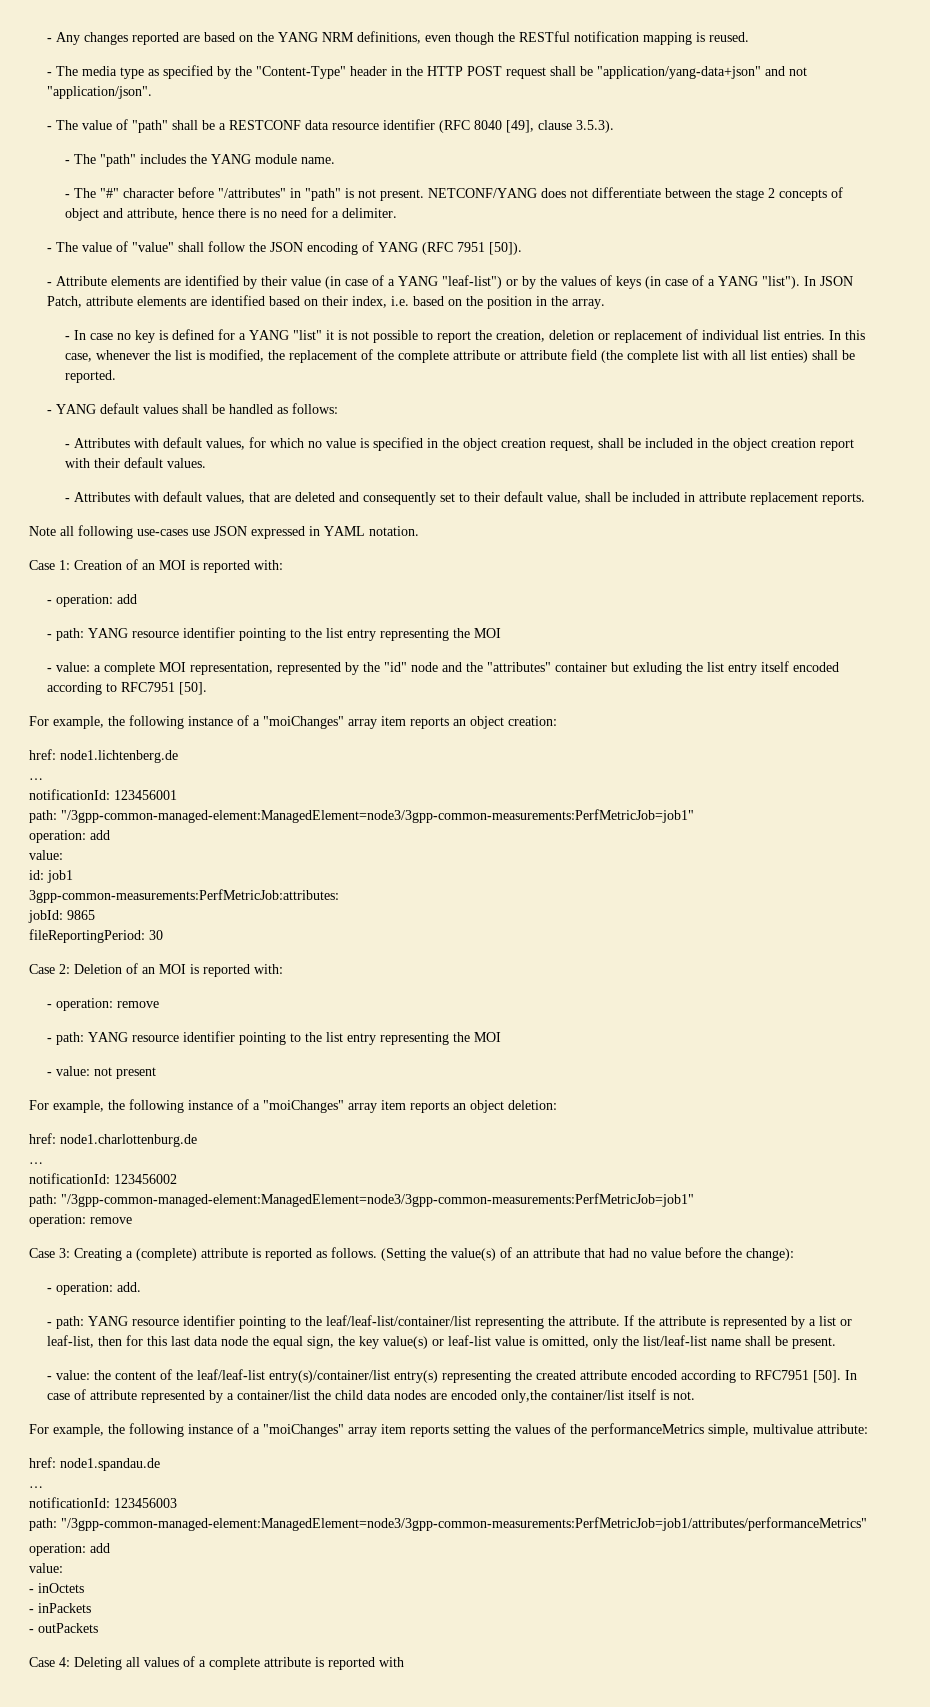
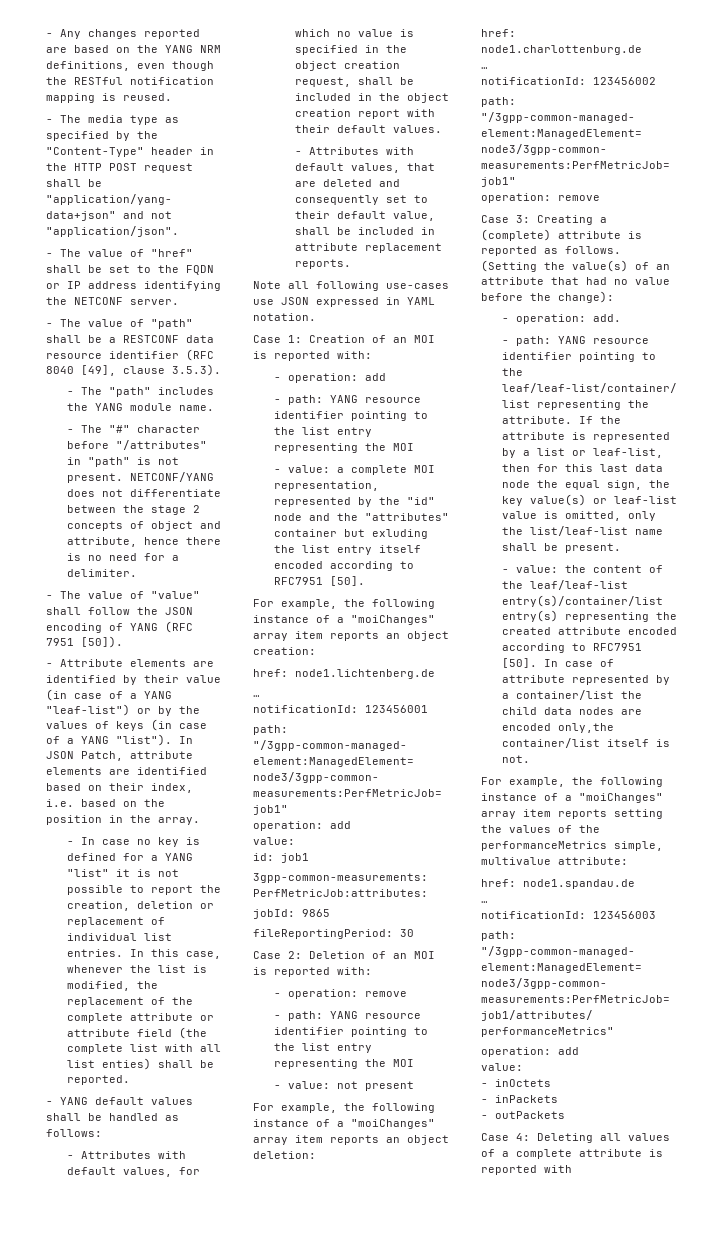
(152, 92) none -> [46,249,194,257] [46,265,215,275] [46,281,222,291] [46,297,180,305] // - The value of "href" shall be set to the FQDN or IP address identifying the NETCONF server.

